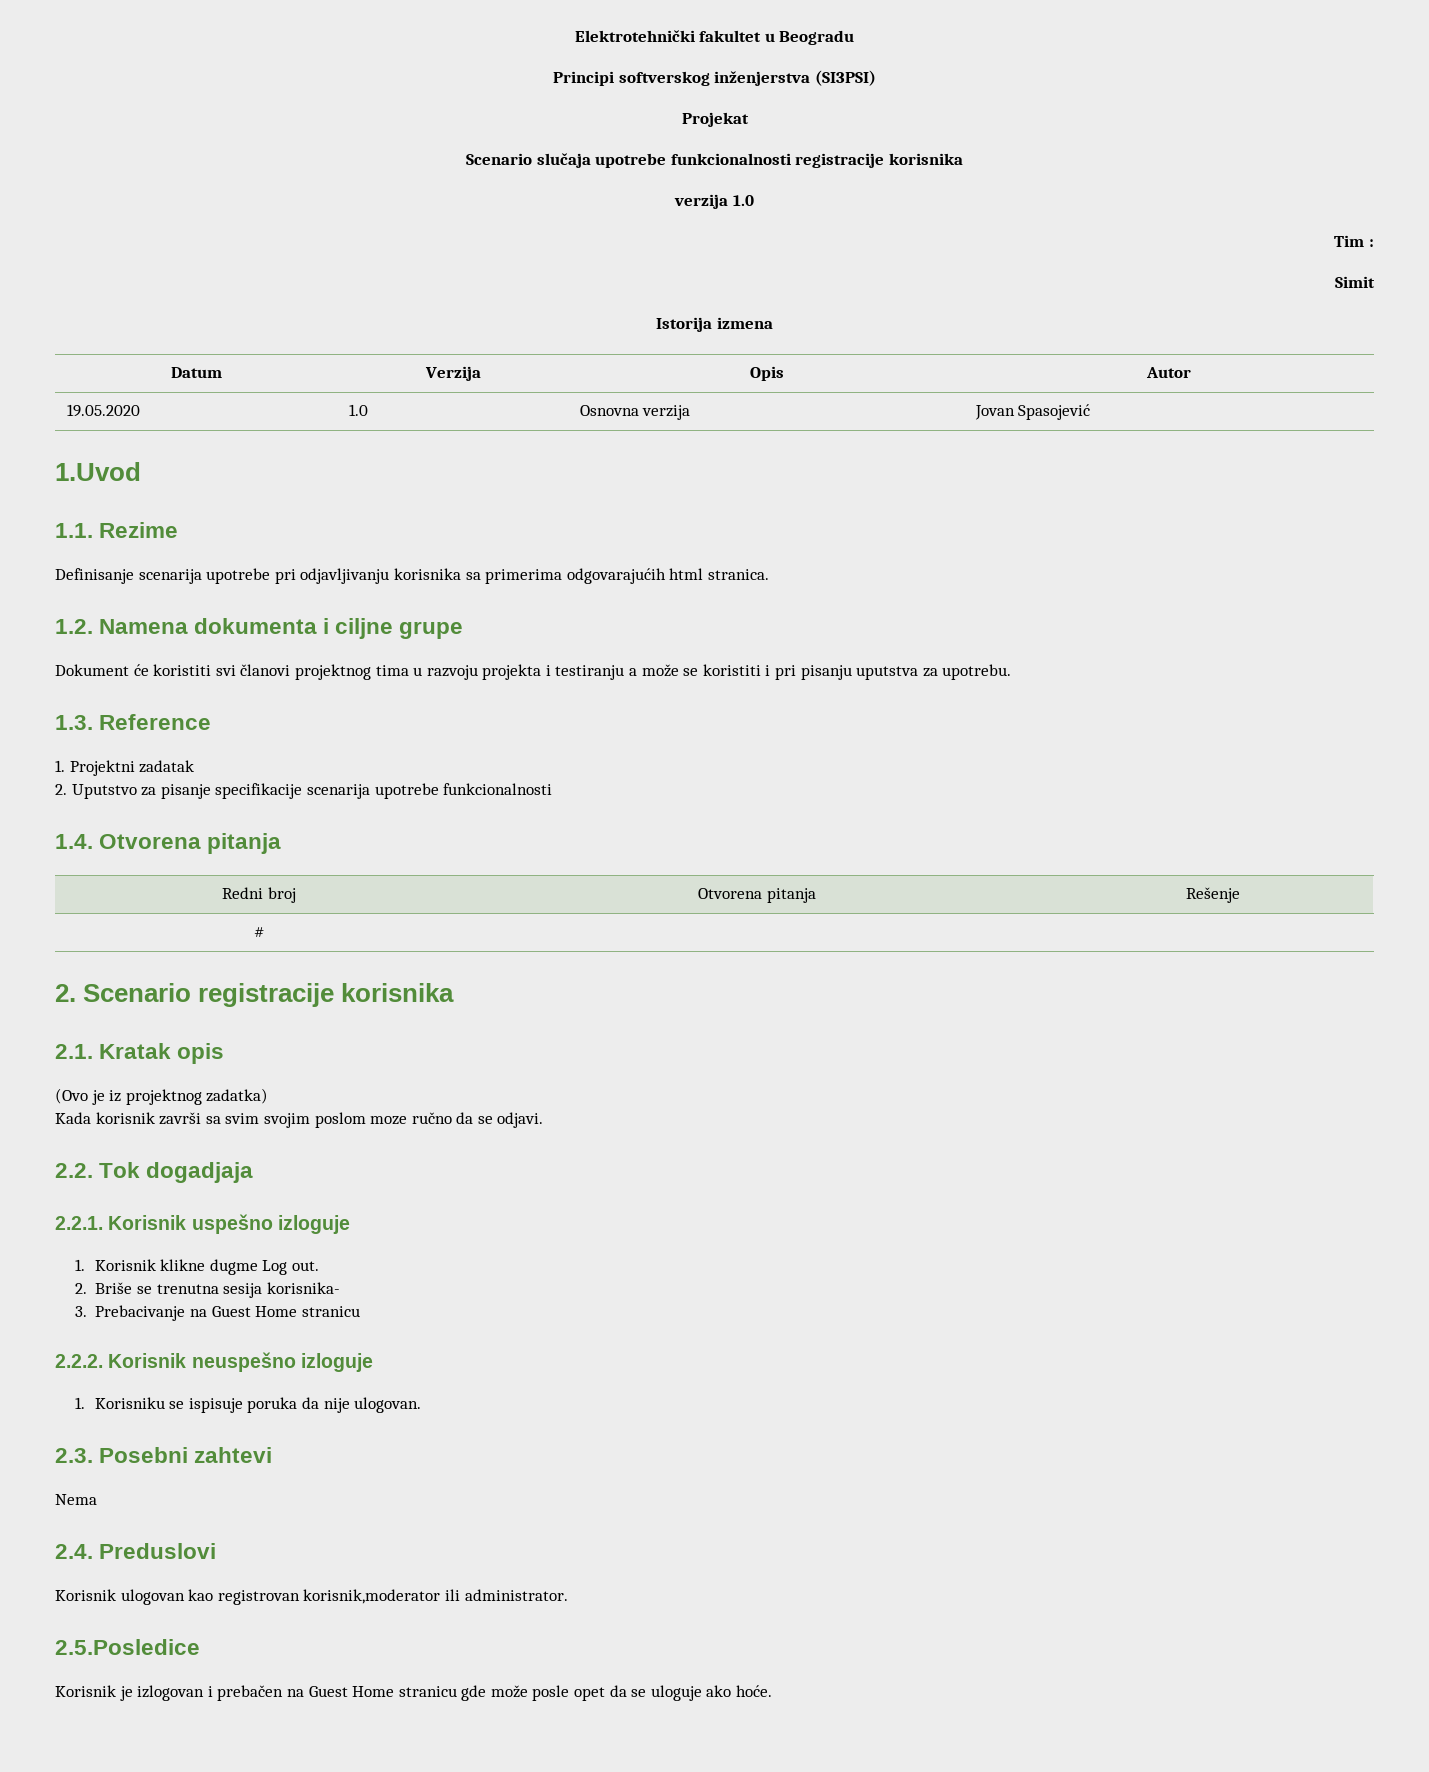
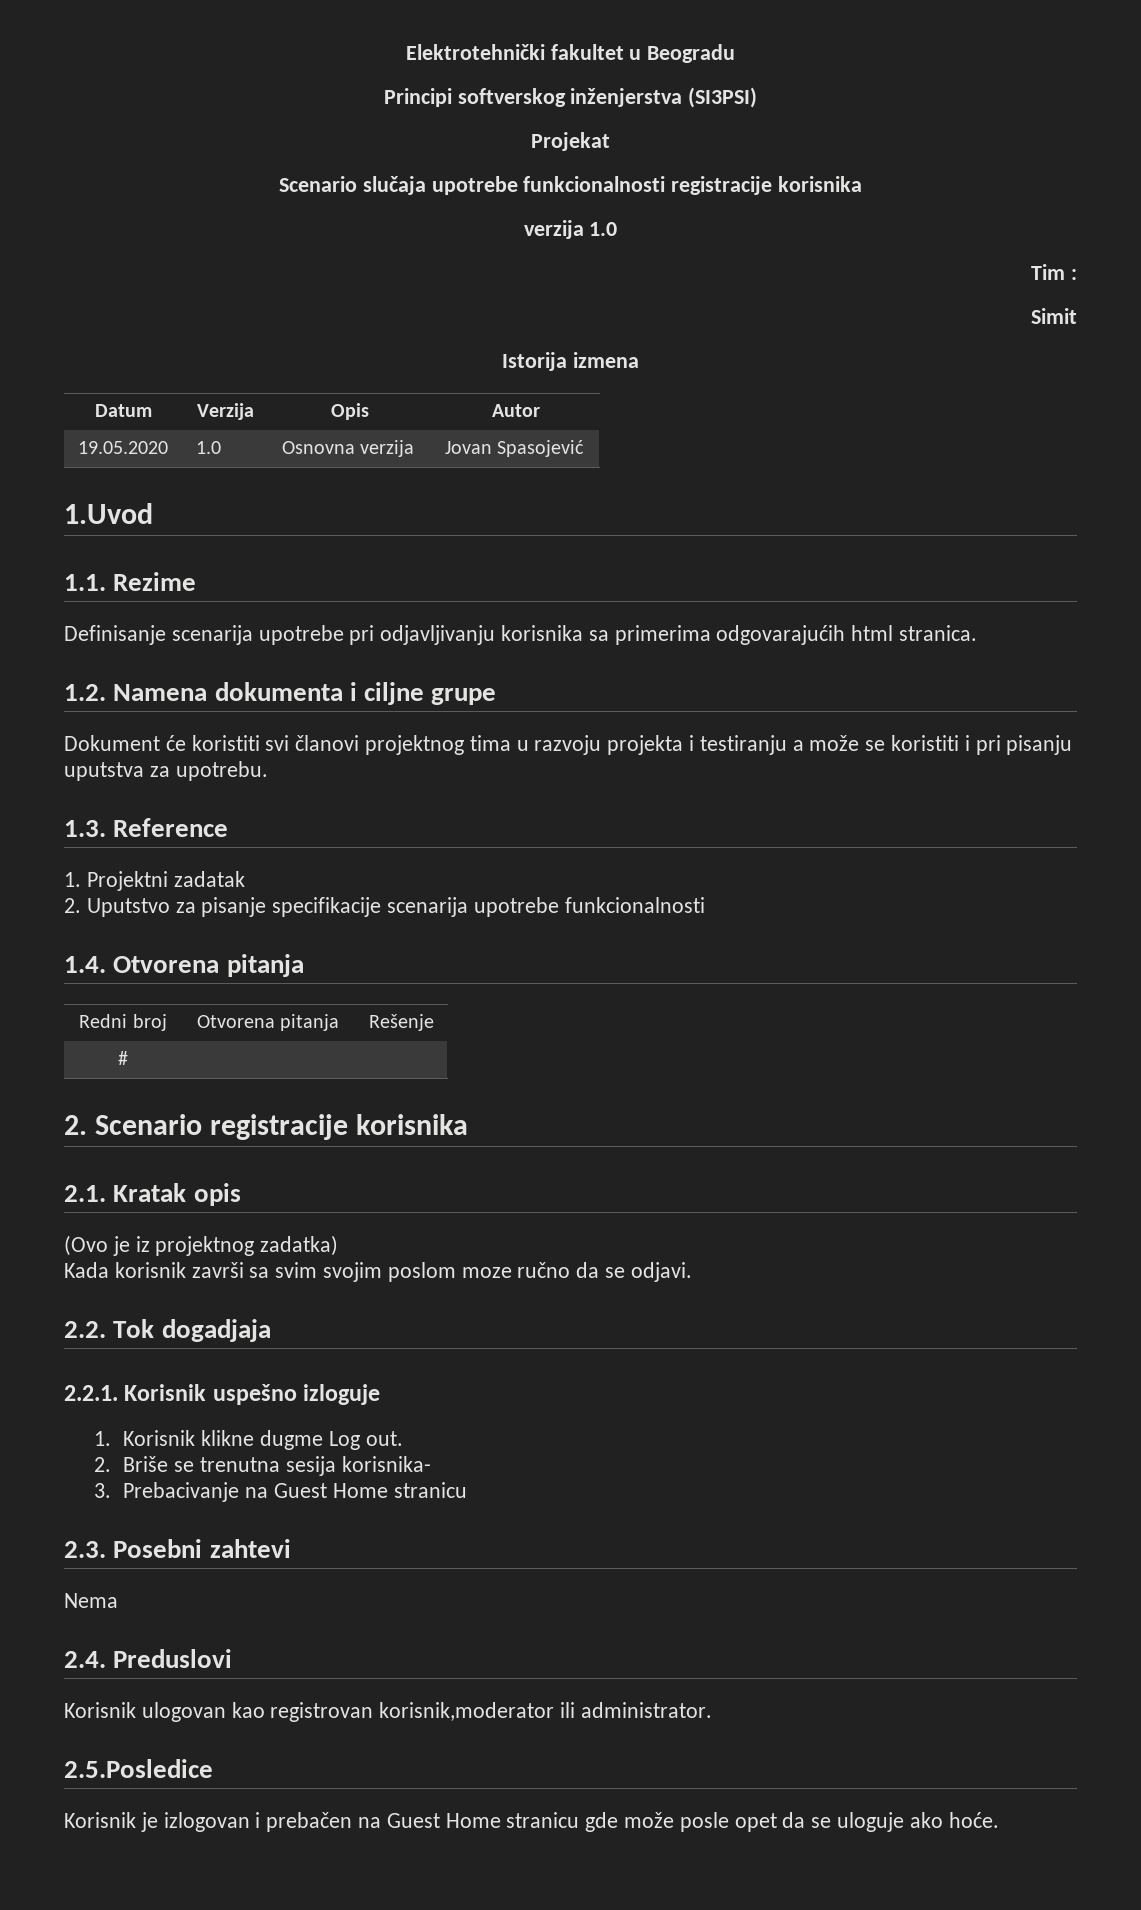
[55,1352,373,1372] [74,1397,422,1413] // 2.2.2. Korisnik neuspešno izloguje // 1. Korisniku se ispisuje poruka da nije ulogovan. -> (467, 1490) none

